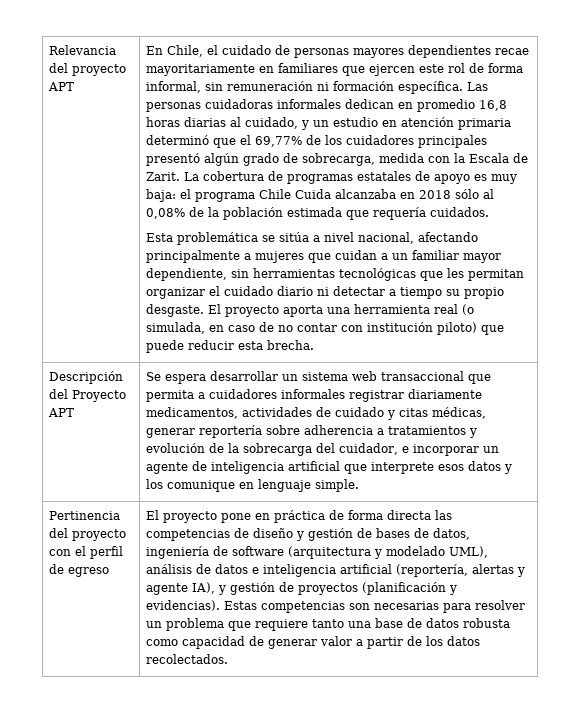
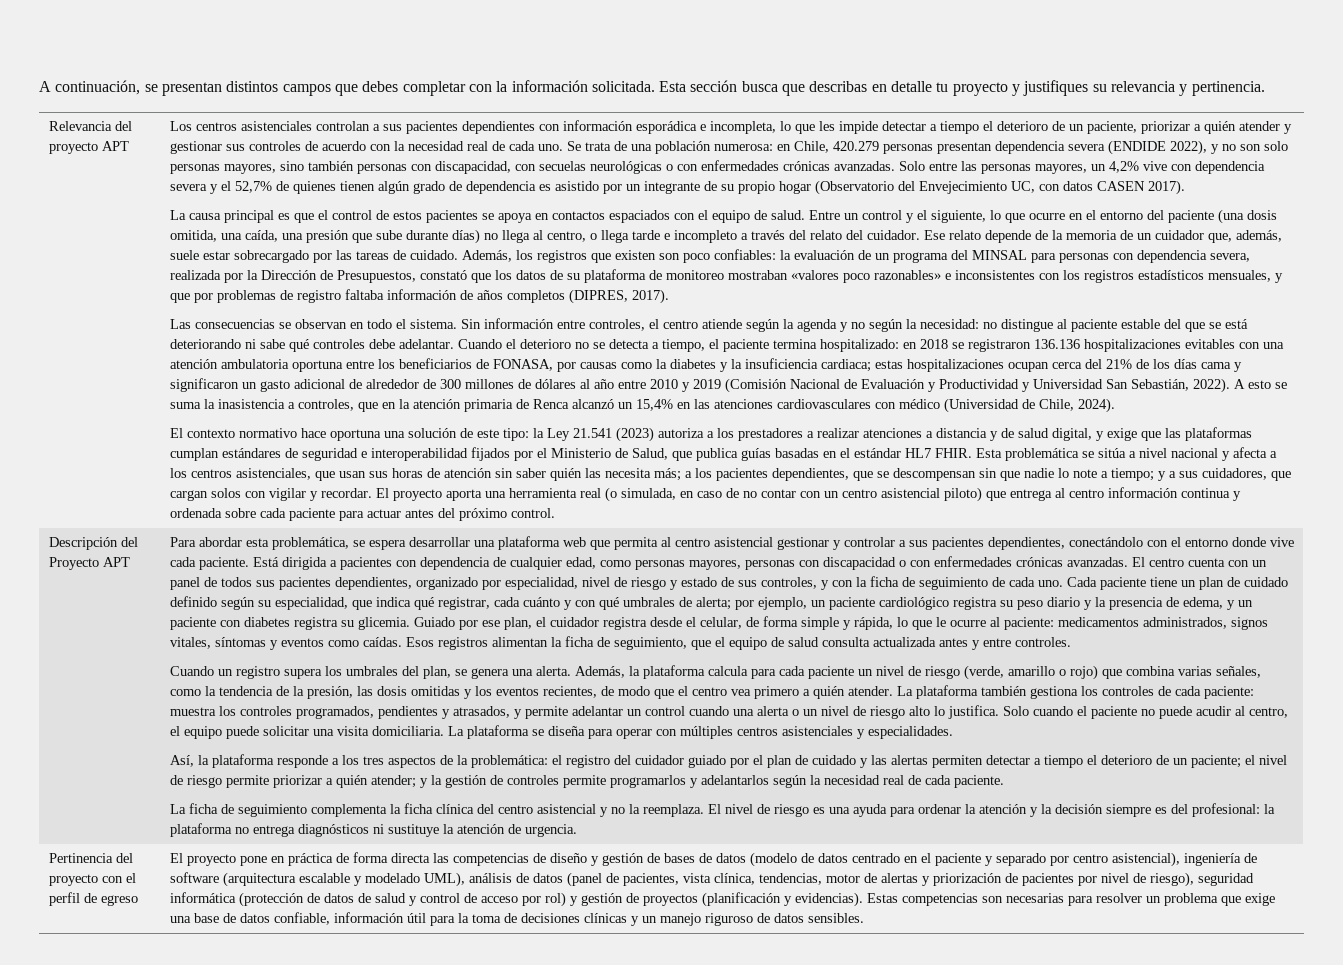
[49,45,117,55] [49,63,127,76] [48,82,75,91] [146,45,530,58] [146,63,524,76] [146,81,489,94] [146,99,508,112] [146,117,512,130] [146,135,488,148] [146,153,529,166] [146,171,518,184] [146,189,495,202] [146,207,490,220] Relevancia del proyecto APT | En Chile, el cuidado de personas mayores dependientes recae mayoritariamente en familiares que ejercen este rol de forma informal, sin remuneración ni formación específica. Las personas cuidadoras informales dedican en promedio 16,8 horas diarias al cuidado, y un estudio en atención primaria determinó que el 69,77% de los cuidadores principales presentó algún grado de sobrecarga, medida con la Escala de Zarit. La cobertura de programas estatales de apoyo es muy baja: el programa Chile Cuida alcanzaba en 2018 sólo al 0,08% de la población estimada que requería cuidados. // -> [39,80,1265,96] [48,121,132,131] [48,141,129,154] [169,120,1292,134] [169,140,1288,155] [169,160,1265,174] [169,180,1185,195] [169,209,1277,224] [169,229,1282,244] [169,249,1250,263] [169,269,1283,283] [169,289,669,304] [169,318,1248,332] [169,339,1284,352] [169,358,1242,372] [169,378,1287,393] [169,398,1115,413] [169,427,1252,442] [169,447,972,461] A continuación, se presentan distintos campos que debes completar con la información solicitada. Esta sección busca que describas en detalle tu proyecto y justifiques su relevancia y pertinencia. // Relevancia del proyecto APT | Los centros asistenciales controlan a sus pacientes dependientes con información esporádica e incompleta, lo que les impide detectar a tiempo el deterioro de un paciente, priorizar a quién atender y gestionar sus controles de acuerdo con la necesidad real de cada uno. Se trata de una población numerosa: en Chile, 420.279 personas presentan dependencia severa (ENDIDE 2022), y no son solo personas mayores, sino también personas con discapacidad, con secuelas neurológicas o con enfermedades crónicas avanzadas. Solo entre las personas mayores, un 4,2% vive con dependencia severa y el 52,7% de quienes tienen algún grado de dependencia es asistido por un integrante de su propio hogar (Observatorio del Envejecimiento UC, con datos CASEN 2017). // La causa principal es que el control de estos pacientes se apoya en contactos espaciados con el equipo de salud. Entre un control y el siguiente, lo que ocurre en el entorno del paciente (una dosis omitida, una caída, una presión que sube durante días) no llega al centro, o llega tarde e incompleto a través del relato del cuidador. Ese relato depende de la memoria de un cuidador que, además, suele estar sobrecargado por las tareas de cuidado. Además, los registros que existen son poco confiables: la evaluación de un programa del MINSAL para personas con dependencia severa, realizada por la Dirección de Presupuestos, constató que los datos de su plataforma de monitoreo mostraban «valores poco razonables» e inconsistentes con los registros estadísticos mensuales, y que por problemas de registro faltaba información de años completos (DIPRES, 2017). // Las consecuencias se observan en todo el sistema. Sin información entre controles, el centro atiende según la agenda y no según la necesidad: no distingue al paciente estable del que se está deteriorando ni sabe qué controles debe adelantar. Cuando el deterioro no se detecta a tiempo, el paciente termina hospitalizado: en 2018 se registraron 136.136 hospitalizaciones evitables con una atención ambulatoria oportuna entre los beneficiarios de FONASA, por causas como la diabetes y la insuficiencia cardiaca; estas hospitalizaciones ocupan cerca del 21% de los días cama y significaron un gasto adicional de alrededor de 300 millones de dólares al año entre 2010 y 2019 (Comisión Nacional de Evaluación y Productividad y Universidad San Sebastián, 2022). A esto se suma la inasistencia a controles, que en la atención primaria de Renca alcanzó un 15,4% en las atenciones cardiovasculares con médico (Universidad de Chile, 2024). // El contexto normativo hace oportuna una solución de este tipo: la Ley 21.541 (2023) autoriza a los prestadores a realizar atenciones a distancia y de salud digital, y exige que las plataformas cumplan estándares de seguridad e interoperabilidad fijados por el Ministerio de Salud, que publica guías basadas en el estándar HL7 FHIR.
[358,232,479,244] [146,250,502,263] [146,268,525,281] [146,286,505,299] [146,304,205,317] nacional, afectando principalmente a mujeres que cuidan a un familiar mayor dependiente, sin herramientas tecnológicas que les permitan organizar el cuidado diario ni detectar a tiempo su propio desgaste. -> [1170,447,1277,461] [169,468,1291,481] [169,488,372,501] nacional y afecta a los centros asistenciales, que usan sus horas de atención sin saber quién las necesita más; a los pacientes dependientes, que se descompensan sin que nadie lo note a tiempo; y a sus cuidadores, que cargan solos con vigilar y recordar.
[367,322,505,335] [146,340,315,353] [49,371,124,384] [49,389,127,402] [48,408,75,417] [146,371,492,384] [146,389,483,402] [146,407,487,420] [146,425,478,438] [146,443,500,456] [146,461,513,474] [146,479,360,492] institución piloto) que puede reducir esta brecha. // Descripción del Proyecto APT | Se espera desarrollar un sistema web transaccional que permita a cuidadores informales registrar diariamente medicamentos, actividades de cuidado y citas médicas, generar reportería sobre adherencia a tratamientos y evolución de la sobrecarga del cuidador, e incorporar un agente de inteligencia artificial que interprete esos datos y los comunique en lenguaje simple. -> [823,487,1241,502] [169,508,555,521] [48,537,138,550] [48,557,130,570] [169,536,1294,550] [169,556,1267,570] [169,576,1288,590] [169,596,1253,610] [169,616,1268,630] [169,636,1071,650] [169,665,1261,680] [169,685,1254,699] [169,705,1288,719] [169,725,953,739] [169,754,1287,768] [169,775,1004,788] [169,803,1275,817] [169,823,577,837] un centro asistencial piloto) que entrega al centro información continua y ordenada sobre cada paciente para actuar antes del próximo control. // Descripción del Proyecto APT | Para abordar esta problemática, se espera desarrollar una plataforma web que permita al centro asistencial gestionar y controlar a sus pacientes dependientes, conectándolo con el entorno donde vive cada paciente. Está dirigida a pacientes con dependencia de cualquier edad, como personas mayores, personas con discapacidad o con enfermedades crónicas avanzadas. El centro cuenta con un panel de todos sus pacientes dependientes, organizado por especialidad, nivel de riesgo y estado de sus controles, y con la ficha de seguimiento de cada uno. Cada paciente tiene un plan de cuidado definido según su especialidad, que indica qué registrar, cada cuánto y con qué umbrales de alerta; por ejemplo, un paciente cardiológico registra su peso diario y la presencia de edema, y un paciente con diabetes registra su glicemia. Guiado por ese plan, el cuidador registra desde el celular, de forma simple y rápida, lo que le ocurre al paciente: medicamentos administrados, signos vitales, síntomas y eventos como caídas. Esos registros alimentan la ficha de seguimiento, que el equipo de salud consulta actualizada antes y entre controles. // Cuando un registro supera los umbrales del plan, se genera una alerta. Además, la plataforma calcula para cada paciente un nivel de riesgo (verde, amarillo o rojo) que combina varias señales, como la tendencia de la presión, las dosis omitidas y los eventos recientes, de modo que el centro vea primero a quién atender. La plataforma también gestiona los controles de cada paciente: muestra los controles programados, pendientes y atrasados, y permite adelantar un control cuando una alerta o un nivel de riesgo alto lo justifica. Solo cuando el paciente no puede acudir al centro, el equipo puede solicitar una visita domiciliaria. La plataforma se diseña para operar con múltiples centros asistenciales y especialidades. // Así, la plataforma responde a los tres aspectos de la problemática: el registro del cuidador guiado por el plan de cuidado y las alertas permiten detectar a tiempo el deterioro de un paciente; el nivel de riesgo permite priorizar a quién atender; y la gestión de controles permite programarlos y adelantarlos según la necesidad real de cada paciente. // La ficha de seguimiento complementa la ficha clínica del centro asistencial y no la reemplaza. El nivel de riesgo es una ayuda para ordenar la atención y la decisión siempre es del profesional: la plataforma no entrega diagnósticos ni sustituye la atención de urgencia.
[433,528,471,540] datos, -> [715,852,1180,867] datos (modelo de datos centrado en el paciente y separado por centro asistencial),
(372, 552) none -> [298,873,350,883] escalable
[252,564,526,577] [146,582,216,595] e inteligencia artificial (reportería, alertas y agente IA), -> [566,872,1254,887] [169,892,566,907] (panel de pacientes, vista clínica, tendencias, motor de alertas y priorización de pacientes por nivel de riesgo), seguridad informática (protección de datos de salud y control de acceso por rol)
[255,619,345,631] requiere tanto -> [1244,893,1275,906] exige
[463,618,511,628] [146,636,481,649] [146,654,229,664] robusta como capacidad de generar valor a partir de los datos recolectados. -> [273,912,864,926] confiable, información útil para la toma de decisiones clínicas y un manejo riguroso de datos sensibles.

